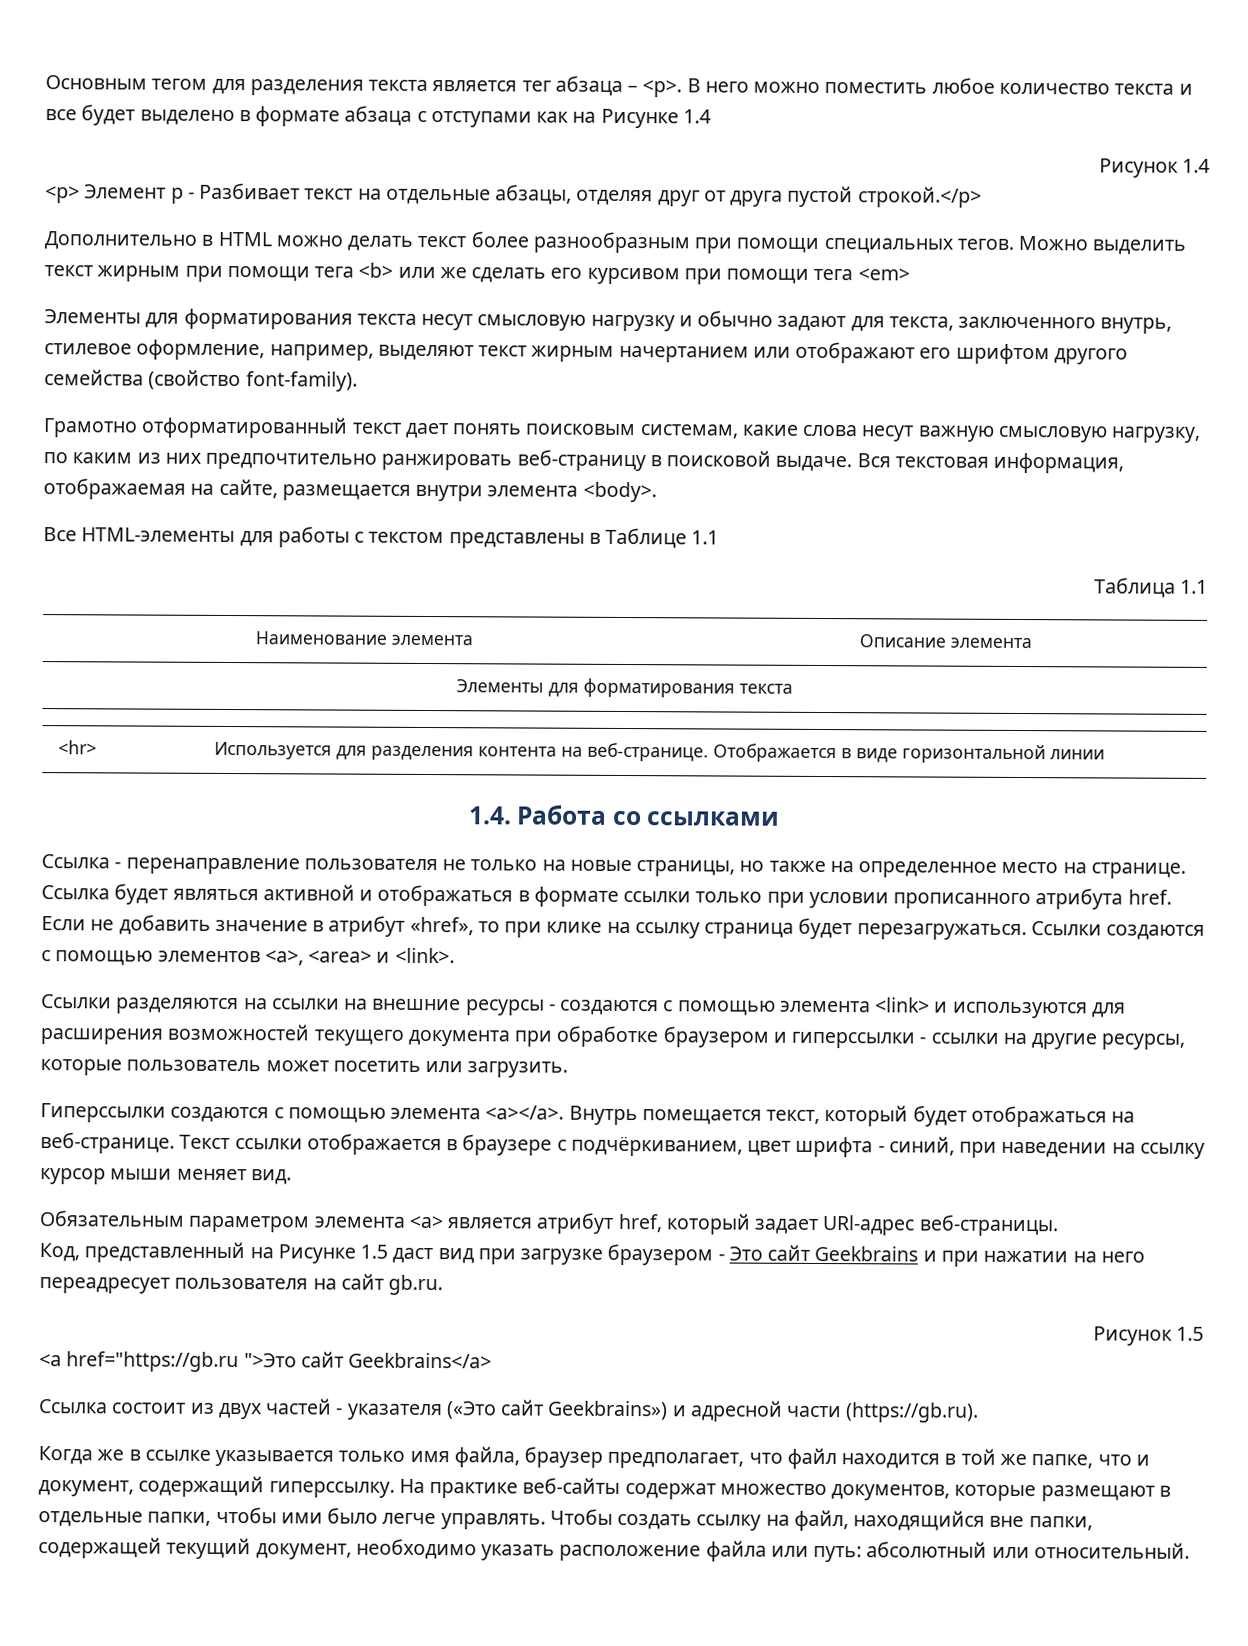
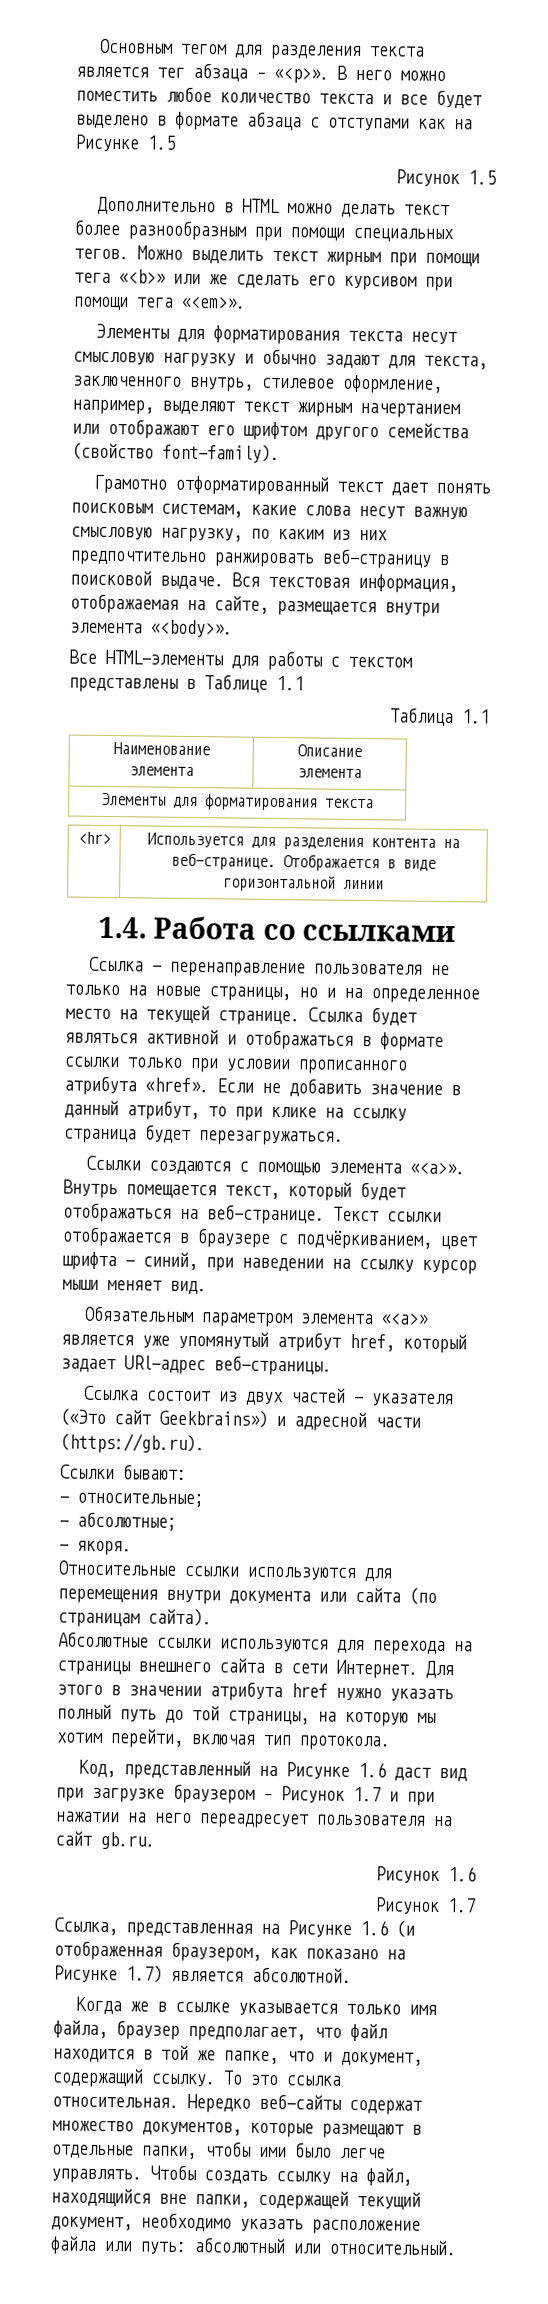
[642,80,683,98] <p>. -> [274,66,329,84] «<p>».
[682,109,711,124] [1098,158,1210,178] [45,182,982,208] 1.4 // Рисунок 1.4 // <p> Элемент р - Разбивает текст на отдельные абзацы, отделяя друг от друга пустой строкой.</p> -> [147,135,176,150] [396,169,496,188] 1.5 // Рисунок 1.5
[358,262,394,278] <b> -> [119,269,166,284] «<b>»
[857,268,910,281] <em> -> [182,295,246,309] «<em>».
[582,481,657,503] <body>. -> [151,619,233,638] «<body>».
[768,860,826,873] также -> [326,987,336,998] и
(1087, 868) none -> [146,1004,210,1024] текущей
[1127,889,1172,905] href. -> [145,1077,209,1093] «href».
[328,915,474,937] атрибут «href», -> [64,1099,200,1121] данный атрибут,
(1027, 932) none -> (344, 1138) //
[157,947,455,966] [41,994,1126,1019] [40,1023,1186,1050] [40,1059,569,1078] [40,1103,565,1123] элементов <a>, <area> и <link>. // Ссылки разделяются на ссылки на внешние ресурсы - создаются с помощью элемента <link> и используются для расширения возможностей текущего документа при обработке браузером и гиперссылки - ссылки на другие ресурсы, которые пользователь может посетить или загрузить. // Гиперссылки создаются с помощью элемента <a></a>. -> [328,1161,465,1175] элемента «<a>».
[408,1215,534,1229] <a> является -> [380,1312,429,1325] [61,1330,269,1350] «<a>» является уже упомянутый
[39,1241,1145,1267] [39,1273,444,1296] [1092,1326,1204,1346] [39,1351,493,1373] // Код, представленный на Рисунке 1.5 даст вид при загрузке браузером - Это сайт Geekbrains и при нажатии на него переадресует пользователя на сайт gb.ru. // Рисунок 1.5 // <a href="https://gb.ru ">Это сайт Geekbrains</a> -> (332, 1365) none
(980, 1412) none -> [60,1464,187,1480] [59,1492,204,1508] [59,1511,177,1531] [59,1540,132,1556] [58,1560,393,1582] [58,1587,437,1605] [58,1608,212,1628] [58,1631,473,1656] [57,1657,454,1679] [57,1681,454,1703] [57,1703,436,1727] [56,1728,391,1751] [78,1759,467,1782] [56,1783,435,1806] [56,1811,453,1829] [55,1830,155,1850] [376,1866,476,1885] [375,1897,476,1916] [54,1917,415,1938] [54,1940,406,1962] [54,1965,352,1984] // Ссылки бывают: // - относительные; // - абсолютные; // - якоря. // Относительные ссылки используются для перемещения внутри документа или сайта (по страницам сайта). // Абсолютные ссылки используются для перехода на страницы внешнего сайта в сети Интернет. Для этого в значении атрибута href нужно указать полный путь до той страницы, на которую мы хотим перейти, включая тип протокола. // Код, представленный на Рисунке 1.6 даст вид при загрузке браузером – Рисунок 1.7 и при нажатии на него переадресует пользователя на сайт gb.ru. // Рисунок 1.6 // Рисунок 1.7 // Ссылка, представленная на Рисунке 1.6 (и отображенная браузером, как показано на Рисунке 1.7) является абсолютной.
[268,1478,519,1499] гиперссылку. На практике -> [151,2070,342,2088] [52,2094,251,2113] ссылку. То это ссылка относительная. Нередко

